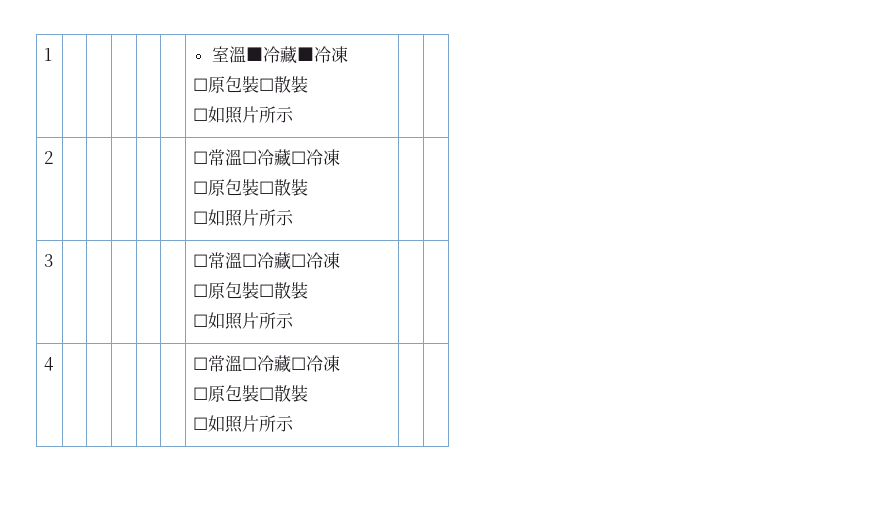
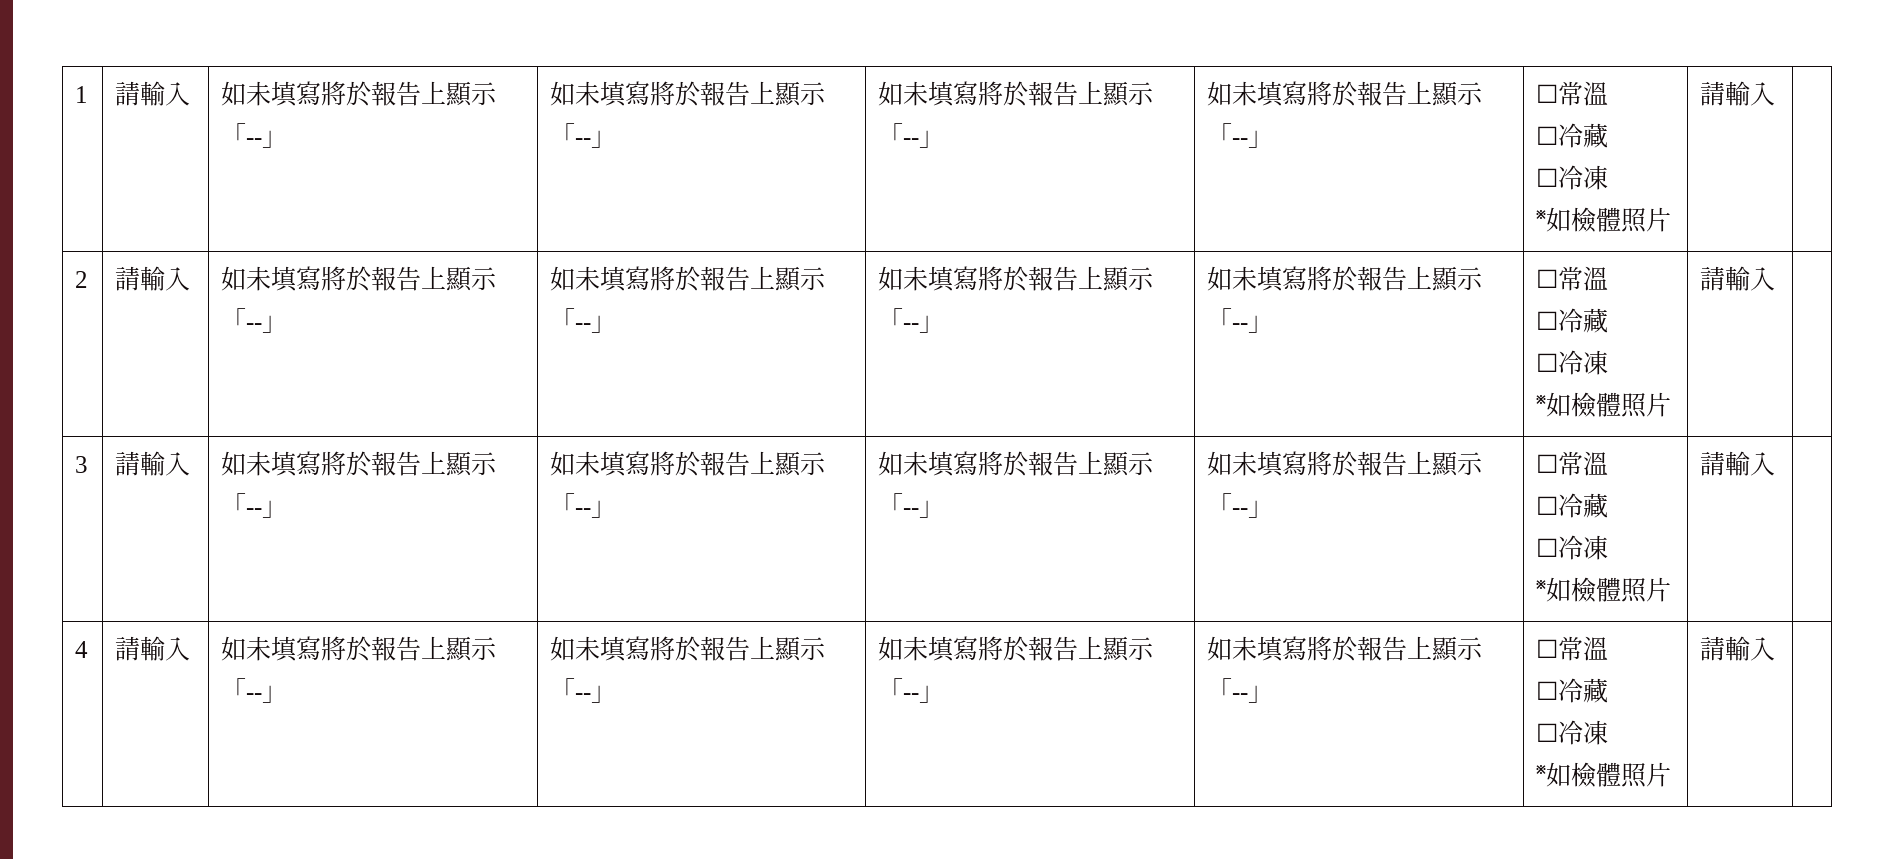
[44,48,53,61] [211,46,348,64] [193,76,309,93] [193,106,295,124] 1 | | | | | | 室溫■冷藏■冷凍 // ☐原包裝☐散裝 // ☐如照片所示 | -> [75,86,89,103] [115,81,191,106] [221,81,498,107] [221,123,288,148] [550,81,827,107] [550,123,617,148] [878,81,1155,107] [878,123,945,148] [1207,81,1484,107] [1207,123,1274,148] [1536,81,1609,106] [1536,123,1609,148] [1536,165,1609,190] [1536,207,1672,233] [1700,81,1776,106] 1 | 請輸入 | 如未填寫將於報告上顯示「--」 | 如未填寫將於報告上顯示「--」 | 如未填寫將於報告上顯示「--」 | 如未填寫將於報告上顯示「--」 | ☐常溫 // ☐冷藏 // ☐冷凍 // ※如檢體照片 | 請輸入
[193,149,341,167] [193,179,309,196] [193,209,295,227] | | | | | ☐常溫☐冷藏☐冷凍 // ☐原包裝☐散裝 // ☐如照片所示 | -> [115,266,191,291] [221,266,498,292] [221,308,288,333] [550,266,827,292] [550,308,617,333] [878,266,1155,292] [878,308,945,333] [1207,266,1484,292] [1207,308,1274,333] [1536,266,1609,291] [1536,308,1609,333] [1536,350,1609,375] [1536,392,1672,418] [1700,266,1776,291] 請輸入 | 如未填寫將於報告上顯示「--」 | 如未填寫將於報告上顯示「--」 | 如未填寫將於報告上顯示「--」 | 如未填寫將於報告上顯示「--」 | ☐常溫 // ☐冷藏 // ☐冷凍 // ※如檢體照片 | 請輸入
[193,252,341,270] [193,282,309,299] [193,312,295,330] | | | | | ☐常溫☐冷藏☐冷凍 // ☐原包裝☐散裝 // ☐如照片所示 | -> [115,451,191,476] [221,451,498,477] [221,493,288,518] [550,451,827,477] [550,493,617,518] [878,451,1155,477] [878,493,945,518] [1207,451,1484,477] [1207,493,1274,518] [1536,451,1609,476] [1536,493,1609,518] [1536,535,1609,560] [1536,577,1672,603] [1700,451,1776,476] 請輸入 | 如未填寫將於報告上顯示「--」 | 如未填寫將於報告上顯示「--」 | 如未填寫將於報告上顯示「--」 | 如未填寫將於報告上顯示「--」 | ☐常溫 // ☐冷藏 // ☐冷凍 // ※如檢體照片 | 請輸入
[193,355,341,373] [193,385,309,402] [193,415,295,433] | | | | | ☐常溫☐冷藏☐冷凍 // ☐原包裝☐散裝 // ☐如照片所示 | -> [115,636,191,661] [221,636,498,662] [221,678,288,703] [550,636,827,662] [550,678,617,703] [878,636,1155,662] [878,678,945,703] [1207,636,1484,662] [1207,678,1274,703] [1536,636,1609,661] [1536,678,1609,703] [1536,720,1609,745] [1536,762,1672,788] [1700,636,1776,661] 請輸入 | 如未填寫將於報告上顯示「--」 | 如未填寫將於報告上顯示「--」 | 如未填寫將於報告上顯示「--」 | 如未填寫將於報告上顯示「--」 | ☐常溫 // ☐冷藏 // ☐冷凍 // ※如檢體照片 | 請輸入

